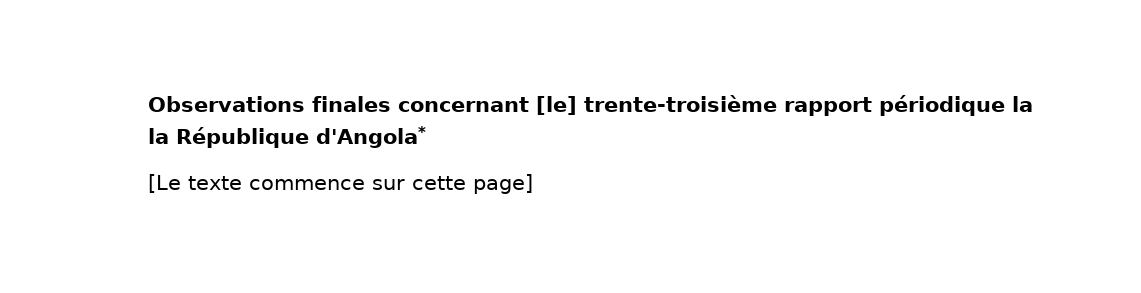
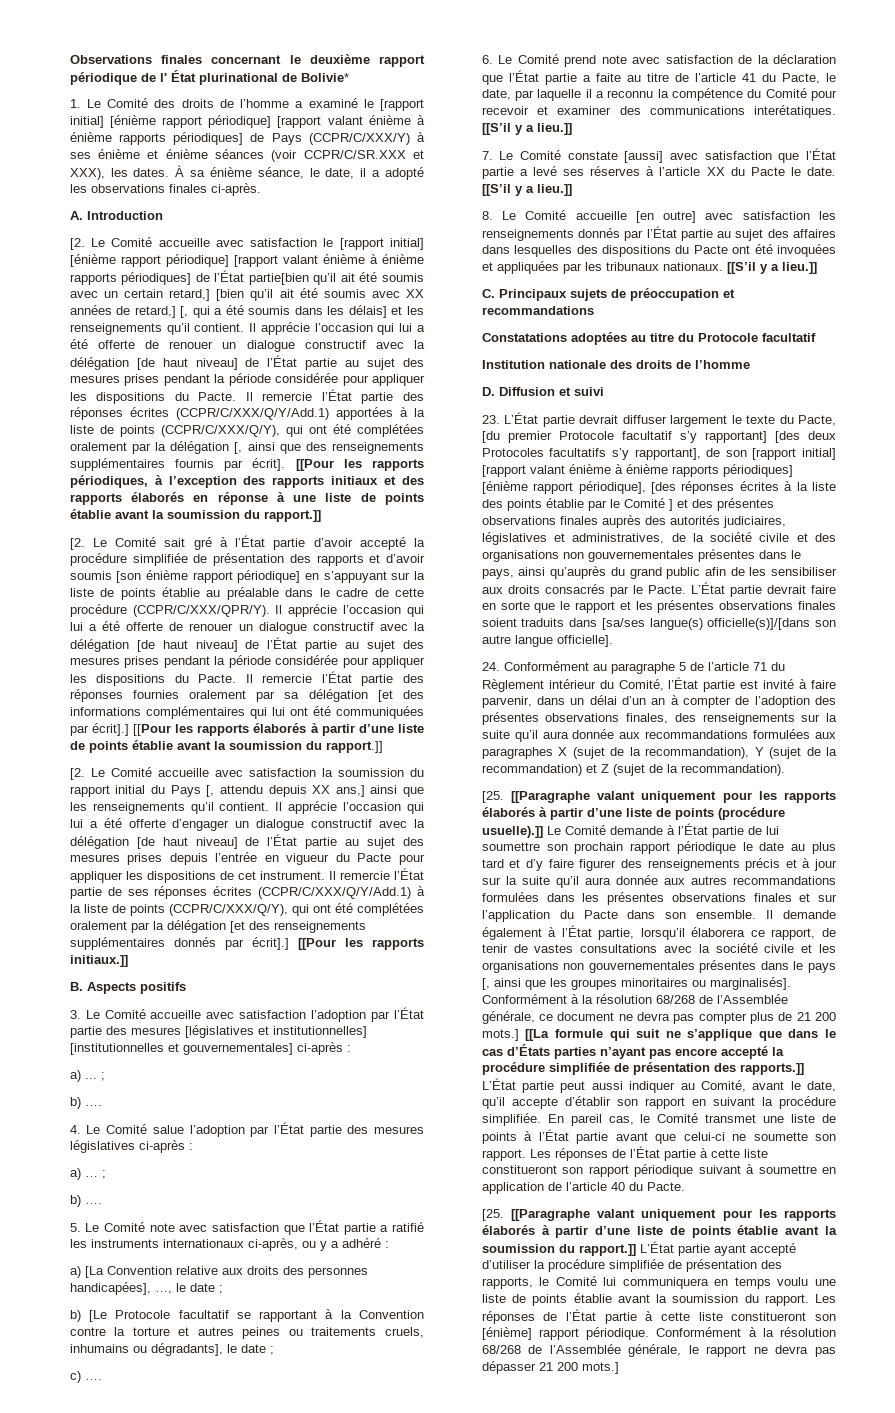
[536,95,1034,116] [148,126,427,148] [148,174,534,194] [le] trente-troisième rapport périodique la la République d'Angola* // [Le texte commence sur cette page] -> [289,54,425,67] [69,70,349,85] [69,98,424,111] [69,115,425,128] [69,132,425,145] [69,149,424,162] [69,165,424,180] [69,183,261,196] [69,211,163,220] [69,237,424,250] [69,254,425,267] [69,270,424,285] [69,288,424,301] [69,305,424,318] [69,322,425,335] [69,339,425,352] [69,355,425,370] [69,373,425,386] [69,389,424,404] [69,407,425,420] [69,424,425,437] [69,441,424,454] [69,458,424,471] [69,475,424,488] [69,492,424,505] [69,509,321,522] [69,535,425,550] [69,553,425,566] [69,570,425,583] [69,587,425,600] [69,604,424,617] [69,621,425,634] [69,637,425,652] [69,655,425,668] [69,671,424,686] [69,689,424,702] [69,706,424,719] [69,723,424,736] [69,740,383,753] [69,767,424,780] [69,785,424,797] [69,801,424,814] [69,818,425,831] [69,834,425,849] [69,852,425,865] [69,868,424,883] [69,886,425,899] [69,903,424,916] [69,920,366,933] [69,937,424,950] [69,955,128,967] [69,982,186,994] [69,1007,424,1022] [69,1025,367,1038] [69,1042,351,1055] [69,1070,105,1082] [69,1097,102,1109] [69,1122,424,1137] [69,1140,193,1153] [69,1168,106,1180] [69,1195,102,1207] [69,1220,424,1235] [69,1238,389,1251] [69,1266,368,1278] [69,1282,223,1295] [69,1309,424,1322] [69,1327,424,1339] [69,1343,274,1356] [69,1371,102,1383] [481,54,836,67] [481,70,836,85] [481,88,837,101] [481,105,836,118] [481,123,572,135] [481,148,836,163] [481,166,836,179] [481,184,572,196] [481,210,836,223] [481,226,836,241] [481,244,836,257] [481,261,817,274] [481,288,735,301] [481,306,594,315] [481,332,816,345] [481,360,750,369] [481,387,604,396] [481,412,836,427] [481,431,836,443] [481,448,836,460] [481,464,793,477] [481,481,836,494] [481,498,774,511] [481,515,786,528] [481,532,836,545] [481,549,801,562] [481,566,837,579] [481,582,836,597] [481,600,836,613] [481,618,836,630] [481,635,613,647] [481,661,785,674] [481,677,836,692] [481,695,836,708] [481,712,837,725] [481,729,836,742] [481,747,837,759] [481,764,785,776] [481,791,836,803] [481,807,785,820] [481,823,779,838] [481,841,836,854] [481,858,837,871] [481,875,836,888] [481,892,837,905] [481,910,836,922] [481,925,836,940] [481,943,836,953] [481,960,836,973] [481,977,791,990] [481,994,788,1004] [481,1011,836,1024] [481,1029,836,1041] [481,1044,784,1059] [481,1062,804,1075] [481,1078,836,1093] [481,1096,836,1109] [481,1113,836,1126] [481,1129,836,1144] [481,1146,768,1161] [481,1164,836,1177] [481,1182,685,1194] [481,1209,836,1221] [481,1225,837,1238] [481,1241,796,1256] [481,1259,782,1272] [481,1276,836,1289] [481,1293,836,1306] [481,1309,836,1324] [481,1327,836,1340] [481,1344,836,1357] [481,1361,619,1374] le deuxième rapport périodique de l' État plurinational de Bolivie* // 1. Le Comité des droits de l’homme a examiné le [rapport initial] [énième rapport périodique] [rapport valant énième à énième rapports périodiques] de Pays (CCPR/C/XXX/Y) à ses énième et énième séances (voir CCPR/C/SR.XXX et XXX), les dates. À sa énième séance, le date, il a adopté les observations finales ci-après. // A. Introduction // [2. Le Comité accueille avec satisfaction le [rapport initial] [énième rapport périodique] [rapport valant énième à énième rapports périodiques] de l’État partie[bien qu’il ait été soumis avec un certain retard,] [bien qu’il ait été soumis avec XX années de retard,] [, qui a été soumis dans les délais] et les renseignements qu’il contient. Il apprécie l’occasion qui lui a été offerte de renouer un dialogue constructif avec la délégation [de haut niveau] de l’État partie au sujet des mesures prises pendant la période considérée pour appliquer les dispositions du Pacte. Il remercie l’État partie des réponses écrites (CCPR/C/XXX/Q/Y/Add.1) apportées à la liste de points (CCPR/C/XXX/Q/Y), qui ont été complétées oralement par la délégation [, ainsi que des renseignements supplémentaires fournis par écrit]. [[Pour les rapports périodiques, à l’exception des rapports initiaux et des rapports élaborés en réponse à une liste de points établie avant la soumission du rapport.]] // [2. Le Comité sait gré à l’État partie d’avoir accepté la procédure simplifiée de présentation des rapports et d’avoir soumis [son énième rapport périodique] en s’appuyant sur la liste de points établie au préalable dans le cadre de cette procédure (CCPR/C/XXX/QPR/Y). Il apprécie l’occasion qui lui a été offerte de renouer un dialogue constructif avec la délégation [de haut niveau] de l’État partie au sujet des mesures prises pendant la période considérée pour appliquer les dispositions du Pacte. Il remercie l’État partie des réponses fournies oralement par sa délégation [et des informations complémentaires qui lui ont été communiquées par écrit].] [[Pour les rapports élaborés à partir d’une liste de points établie avant la soumission du rapport.]] // [2. Le Comité accueille avec satisfaction la soumission du rapport initial du Pays [, attendu depuis XX ans,] ainsi que les renseignements qu’il contient. Il apprécie l’occasion qui lui a été offerte d’engager un dialogue constructif avec la délégation [de haut niveau] de l’État partie au sujet des mesures prises depuis l’entrée en vigueur du Pacte pour appliquer les dispositions de cet instrument. Il remercie l’État partie de ses réponses écrites (CCPR/C/XXX/Q/Y/Add.1) à la liste de points (CCPR/C/XXX/Q/Y), qui ont été complétées oralement par la délégation [et des renseignements supplémentaires donnés par écrit].] [[Pour les rapports initiaux.]] // B. Aspects positifs // 3. Le Comité accueille avec satisfaction l’adoption par l’État partie des mesures [législatives et institutionnelles] [institutionnelles et gouvernementales] ci-après : // a) ... ; // b) …. // 4. Le Comité salue l’adoption par l’État partie des mesures législatives ci-après : // a) … ; // b) …. // 5. Le Comité note avec satisfaction que l’État partie a ratifié les instruments internationaux ci-après, ou y a adhéré : // a) [La Convention relative aux droits des personnes handicapées], …, le date ; // b) [Le Protocole facultatif se rapportant à la Convention contre la torture et autres peines ou traitements cruels, inhumains ou dégradants], le date ; // c) …. // 6. Le Comité prend note avec satisfaction de la déclaration que l’État partie a faite au titre de l’article 41 du Pacte, le date, par laquelle il a reconnu la compétence du Comité pour recevoir et examiner des communications interétatiques. [[S’il y a lieu.]] // 7. Le Comité constate [aussi] avec satisfaction que l’État partie a levé ses réserves à l’article XX du Pacte le date. [[S’il y a lieu.]] // 8. Le Comité accueille [en outre] avec satisfaction les renseignements donnés par l’État partie au sujet des affaires dans lesquelles des dispositions du Pacte ont été invoquées et appliquées par les tribunaux nationaux. [[S’il y a lieu.]] // C. Principaux sujets de préoccupation et recommandations // Constatations adoptées au titre du Protocole facultatif // Institution nationale des droits de l’homme // D. Diffusion et suivi // 23. L’État partie devrait diffuser largement le texte du Pacte, [du premier Protocole facultatif s’y rapportant] [des deux Protocoles facultatifs s’y rapportant], de son [rapport initial] [rapport valant énième à énième rapports périodiques] [énième rapport périodique], [des réponses écrites à la liste des points établie par le Comité ] et des présentes observations finales auprès des autorités judiciaires, législatives et administratives, de la société civile et des organisations non gouvernementales présentes dans le pays, ainsi qu’auprès du grand public afin de les sensibiliser aux droits consacrés par le Pacte. L’État partie devrait faire en sorte que le rapport et les présentes observations finales soient traduits dans [sa/ses langue(s) officielle(s)]/[dans son autre langue officielle]. // 24. Conformément au paragraphe 5 de l’article 71 du Règlement intérieur du Comité, l’État partie est invité à faire parvenir, dans un délai d’un an à compter de l’adoption des présentes observations finales, des renseignements sur la suite qu’il aura donnée aux recommandations formulées aux paragraphes X (sujet de la recommandation), Y (sujet de la recommandation) et Z (sujet de la recommandation). // [25. [[Paragraphe valant uniquement pour les rapports élaborés à partir d’une liste de points (procédure usuelle).]] Le Comité demande à l’État partie de lui soumettre son prochain rapport périodique le date au plus tard et d’y faire figurer des renseignements précis et à jour sur la suite qu’il aura donnée aux autres recommandations formulées dans les présentes observations finales et sur l’application du Pacte dans son ensemble. Il demande également à l’État partie, lorsqu’il élaborera ce rapport, de tenir de vastes consultations avec la société civile et les organisations non gouvernementales présentes dans le pays [, ainsi que les groupes minoritaires ou marginalisés]. Conformément à la résolution 68/268 de l’Assemblée générale, ce document ne devra pas compter plus de 21 200 mots.] [[La formule qui suit ne s’applique que dans le cas d’États parties n’ayant pas encore accepté la procédure simplifiée de présentation des rapports.]] L’État partie peut aussi indiquer au Comité, avant le date, qu’il accepte d’établir son rapport en suivant la procédure simplifiée. En pareil cas, le Comité transmet une liste de points à l’État partie avant que celui-ci ne soumette son rapport. Les réponses de l’État partie à cette liste constitueront son rapport périodique suivant à soumettre en application de l’article 40 du Pacte. // [25. [[Paragraphe valant uniquement pour les rapports élaborés à partir d’une liste de points établie avant la soumission du rapport.]] L’État partie ayant accepté d’utiliser la procédure simplifiée de présentation des rapports, le Comité lui communiquera en temps voulu une liste de points établie avant la soumission du rapport. Les réponses de l’État partie à cette liste constitueront son [énième] rapport périodique. Conformément à la résolution 68/268 de l’Assemblée générale, le rapport ne devra pas dépasser 21 200 mots.]

